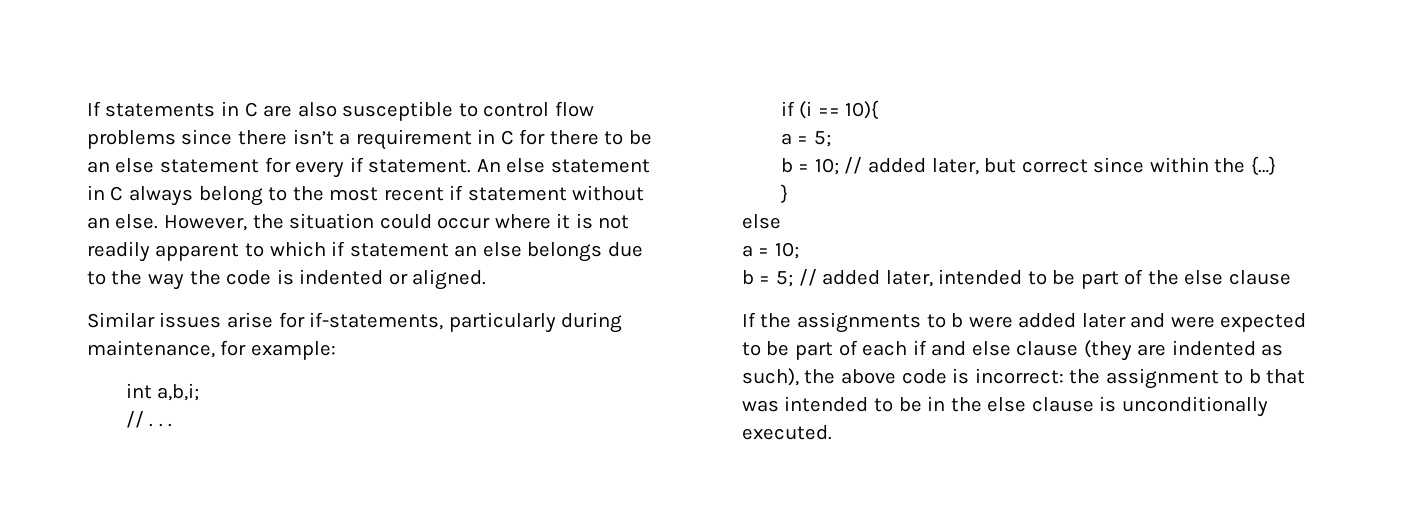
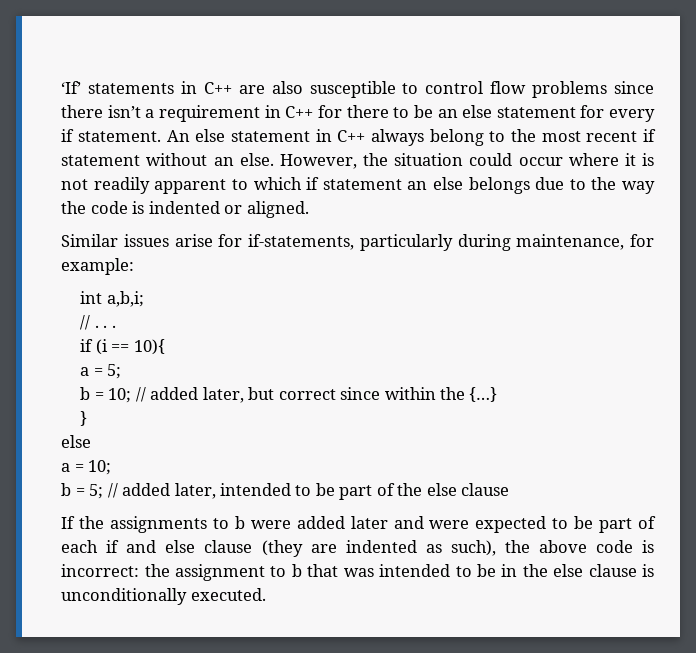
[86,101,101,116] If -> [61,81,82,94] ‘If’
[244,102,258,117] C -> [203,82,232,94] C++
[500,130,514,145] C -> [285,106,314,118] C++
[110,186,124,201] C -> [337,130,366,142] C++

